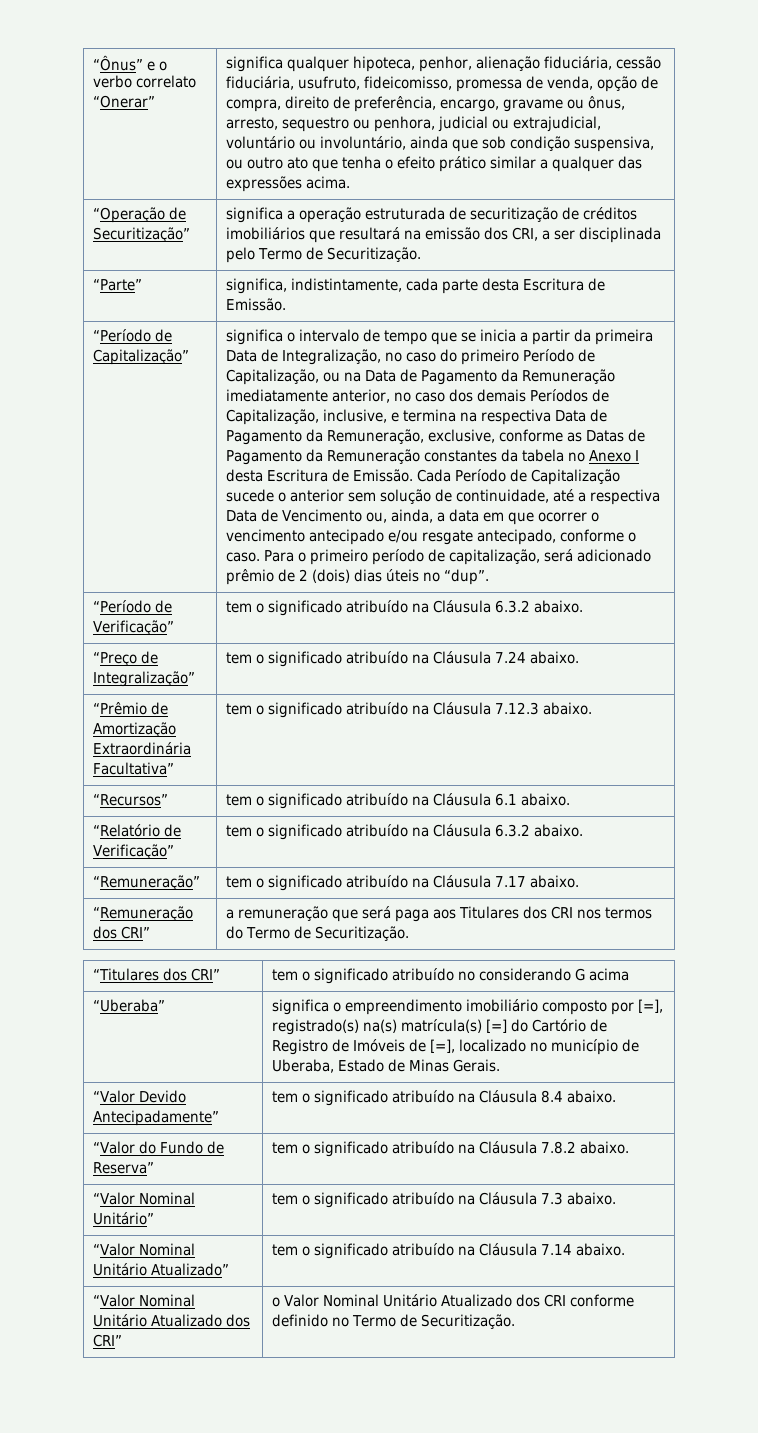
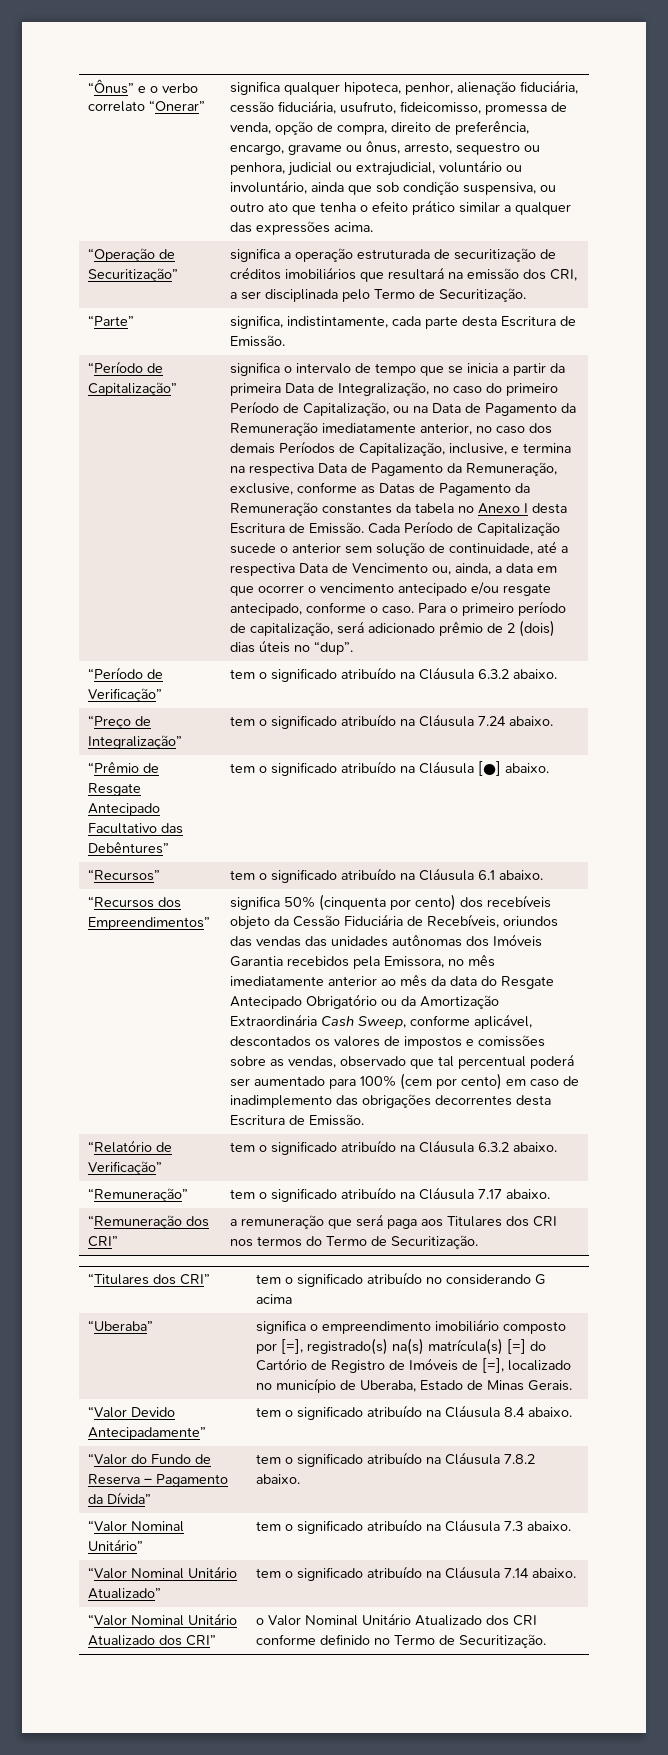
[93,722,177,737] [93,742,192,755] [93,762,175,775] [226,702,540,718] Amortização Extraordinária Facultativa” | tem o significado atribuído na Cláusula 7.12.3 -> [87,783,141,796] [87,803,160,816] [87,823,183,834] [87,842,169,854] [229,761,501,776] Resgate Antecipado Facultativo das Debêntures” | tem o significado atribuído na Cláusula [●]
(571, 799) none -> [87,896,181,908] [87,917,210,930] [229,894,551,911] [229,914,558,930] [229,934,542,947] [229,955,495,969] [229,975,554,989] [229,994,499,1009] [229,1014,532,1029] [229,1035,545,1049] [229,1054,574,1069] [229,1073,579,1090] [229,1094,551,1108] [229,1114,364,1126] // “Recursos dos Empreendimentos” | significa 50% (cinquenta por cento) dos recebíveis objeto da Cessão Fiduciária de Recebíveis, oriundos das vendas das unidades autônomas dos Imóveis Garantia recebidos pela Emissora, no mês imediatamente anterior ao mês da data do Resgate Antecipado Obrigatório ou da Amortização Extraordinária Cash Sweep, conforme aplicável, descontados os valores de impostos e comissões sobre as vendas, observado que tal percentual poderá ser aumentado para 100% (cem por cento) em caso de inadimplemento das obrigações decorrentes desta Escritura de Emissão.
[93,1162,155,1174] Reserva” -> [87,1474,228,1487] [87,1492,151,1504] Reserva – Pagamento da Dívida”

